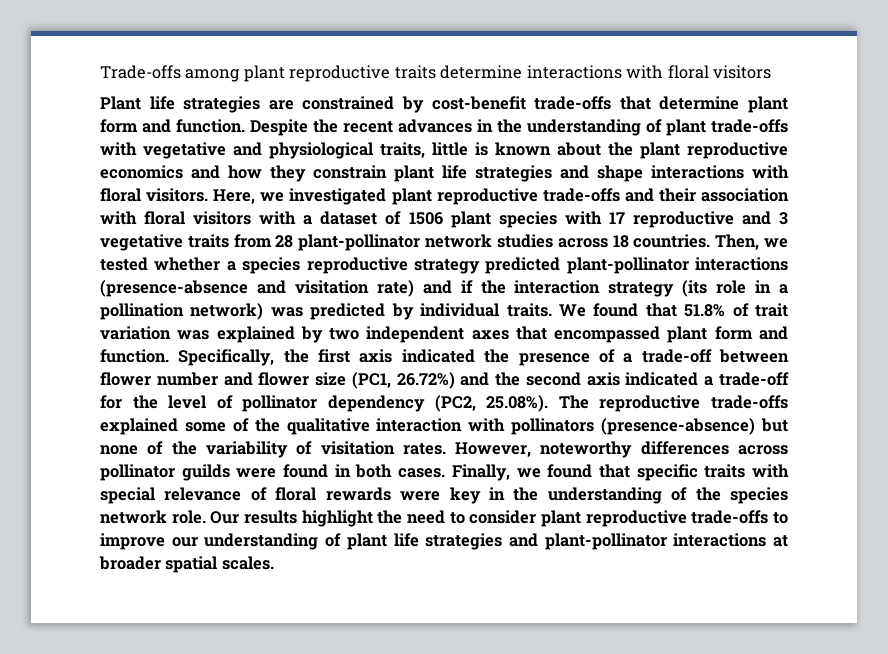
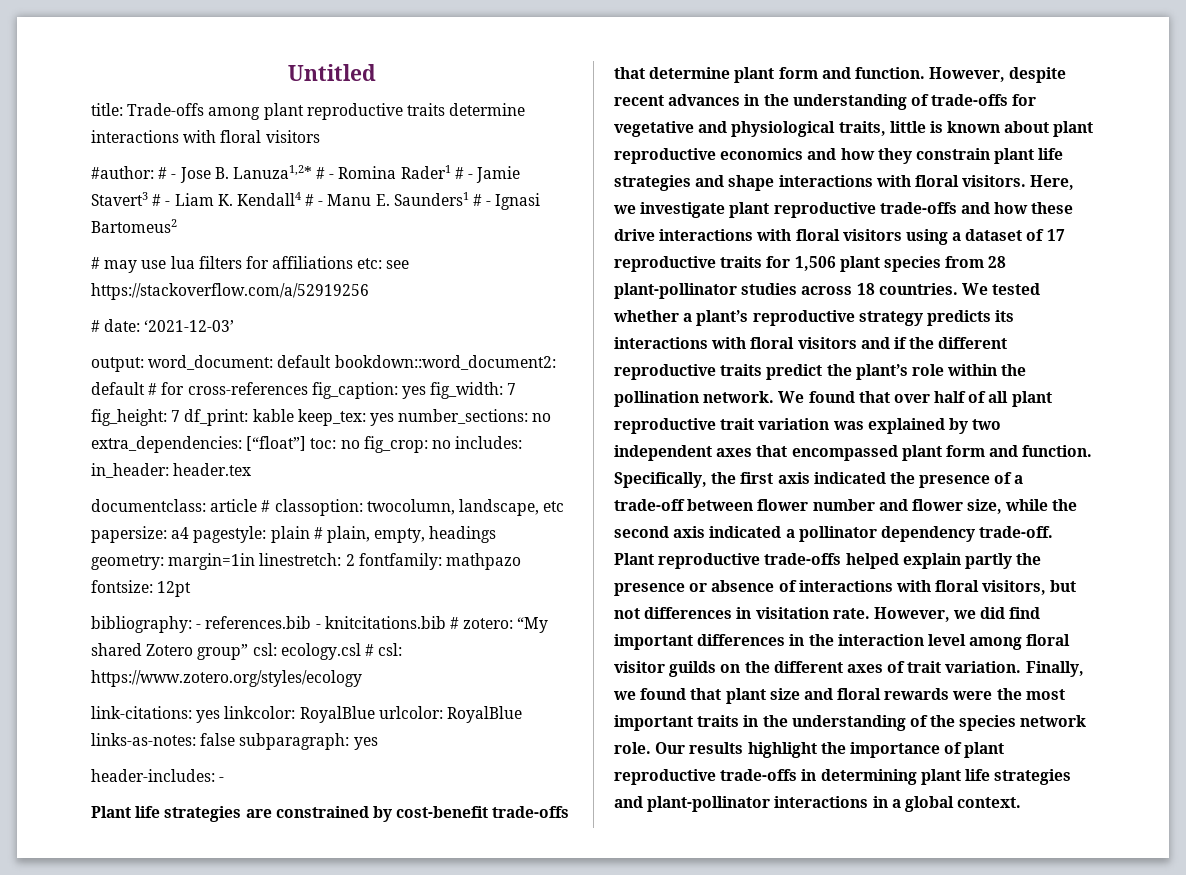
(100, 72) none -> [287,64,376,81] [91,103,123,116] Untitled // title:
(772, 72) none -> [91,165,521,183] [91,192,541,210] [91,219,177,233] [91,256,410,273] [91,283,369,300] [91,319,235,332] [91,355,556,372] [91,382,517,399] [91,409,552,426] [91,436,523,453] [91,463,252,478] [91,499,565,516] [91,526,497,543] [91,553,521,570] [91,580,192,597] [91,616,549,633] [91,643,403,660] [91,670,362,687] [91,706,522,723] [91,733,378,750] [91,769,225,782] // #author: # - Jose B. Lanuza1,2* # - Romina Rader1 # - Jamie Stavert3 # - Liam K. Kendall4 # - Manu E. Saunders1 # - Ignasi Bartomeus2 // # may use lua filters for affiliations etc: see https://stackoverflow.com/a/52919256 // # date: ‘2021-12-03’ // output: word_document: default bookdown::word_document2: default # for cross-references fig_caption: yes fig_width: 7 fig_height: 7 df_print: kable keep_tex: yes number_sections: no extra_dependencies: [“float”] toc: no fig_crop: no includes: in_header: header.tex // documentclass: article # classoption: twocolumn, landscape, etc papersize: a4 pagestyle: plain # plain, empty, headings geometry: margin=1in linestretch: 2 fontfamily: mathpazo fontsize: 12pt // bibliography: - references.bib - knitcitations.bib # zotero: “My shared Zotero group” csl: ecology.csl # csl: https://www.zotero.org/styles/ecology // link-citations: yes linkcolor: RoyalBlue urlcolor: RoyalBlue links-as-notes: false subparagraph: yes // header-includes: -
[250,119,338,136] Despite the -> [929,67,1067,83] However, despite
[666,119,788,136] [100,142,137,156] plant trade-offs with -> [931,94,1037,106] trade-offs for
[608,142,633,156] the -> (1050, 127) none
[289,188,387,205] investigated -> [640,202,726,218] investigate
[658,188,790,202] [100,211,297,225] their association with floral visitors with -> [994,202,1074,214] [614,229,948,245] how these drive interactions with floral visitors using
[408,211,788,228] [100,234,229,251] 1506 plant species with 17 reproductive and 3 vegetative traits -> [1046,229,1065,241] [614,256,941,272] 17 reproductive traits for 1,506 plant species
[425,234,493,248] network -> (737, 291) none
[715,234,789,250] Then, we -> [961,283,988,295] We
[242,257,301,274] species -> [696,310,749,326] plant’s
[485,257,788,274] [100,280,788,297] [100,303,749,320] predicted plant-pollinator interactions (presence-absence and visitation rate) and if the interaction strategy (its role in a pollination network) was predicted by individual traits. We found that 51.8% of -> [926,310,1015,326] [614,337,1008,349] [614,364,1027,380] [614,391,1052,407] [614,418,716,434] predicts its interactions with floral visitors and if the different reproductive traits predict the plant’s role within the pollination network. We found that over half of all plant reproductive
[315,372,490,389] size (PC1, 26.72%) and -> [967,499,1049,514] size, while
[718,372,789,386] [100,395,789,412] [100,418,789,435] [100,441,788,458] [100,464,790,481] [100,487,481,504] trade-off for the level of pollinator dependency (PC2, 25.08%). The reproductive trade-offs explained some of the qualitative interaction with pollinators (presence-absence) but none of the variability of visitation rates. However, noteworthy differences across pollinator guilds were found in both cases. Finally, we found that specific traits with special relevance of floral rewards were key -> [798,526,1054,542] [614,553,1042,569] [614,580,1077,596] [614,607,1041,622] [614,634,1071,650] [614,661,1084,677] [613,688,1065,704] [614,715,740,731] pollinator dependency trade-off. Plant reproductive trade-offs helped explain partly the presence or absence of interactions with floral visitors, but not differences in visitation rate. However, we did find important differences in the interaction level among floral visitor guilds on the different axes of trait variation. Finally, we found that plant size and floral rewards were the most important traits
[407,510,788,527] [100,533,342,550] need to consider plant reproductive trade-offs to improve our understanding of -> [849,742,1005,758] [614,769,917,785] importance of plant reproductive trade-offs in determining
[773,535,789,547] [99,556,274,573] at broader spatial scales. -> [872,796,1022,812] in a global context.

